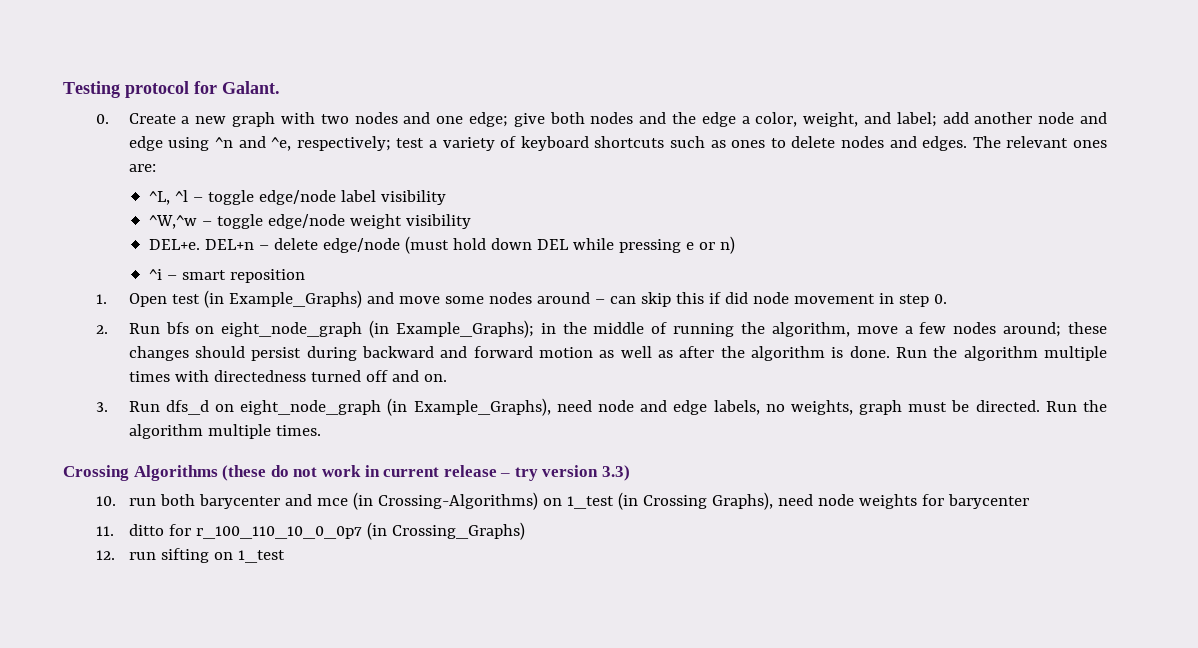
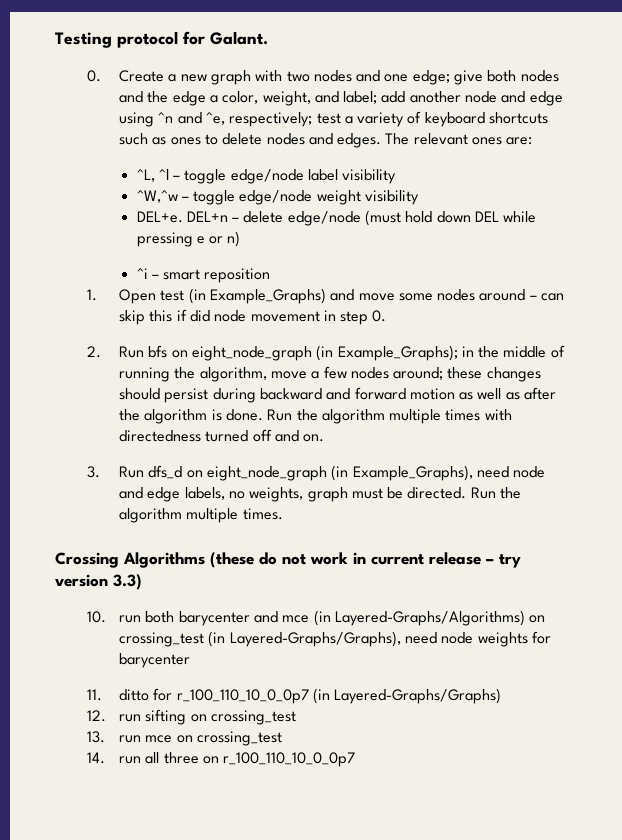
[377,492,773,510] Crossing-Algorithms) on 1_test (in Crossing Graphs), -> [334,610,546,626] [118,631,401,647] Layered-Graphs/Algorithms) on crossing_test (in Layered-Graphs/Graphs),
[391,522,525,540] Crossing_Graphs) -> [334,688,502,704] Layered-Graphs/Graphs)
[237,550,285,563] 1_test -> [210,710,296,725] [86,731,282,746] [86,752,356,767] crossing_test // 13. run mce on crossing_test // 14. run all three on r_100_110_10_0_0p7

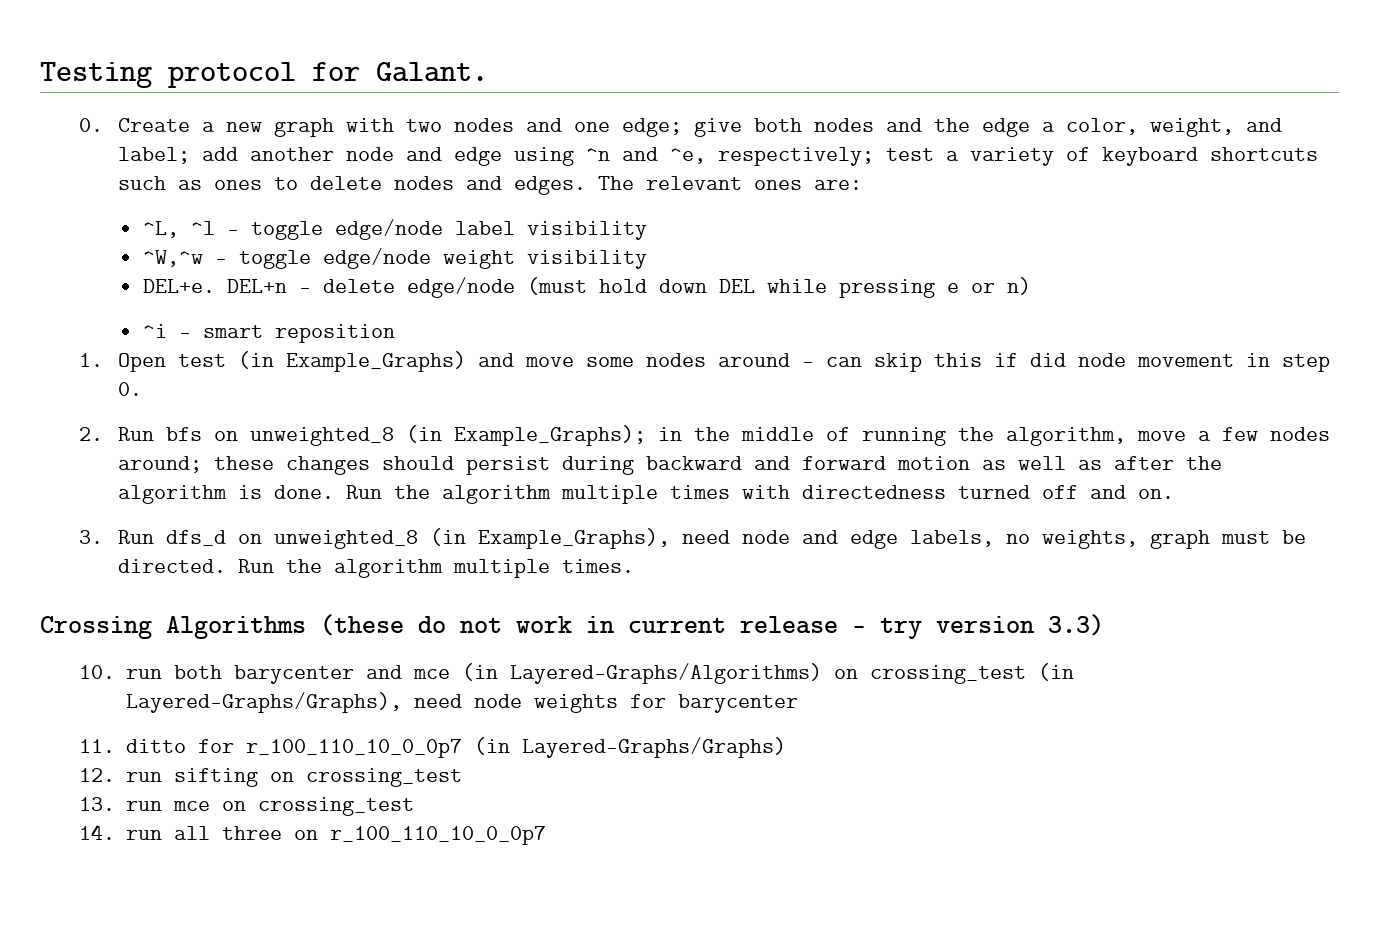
[191,346,312,361] eight_node_graph -> [249,427,394,446] unweighted_8
[206,466,327,481] eight_node_graph -> [273,530,418,549] unweighted_8

